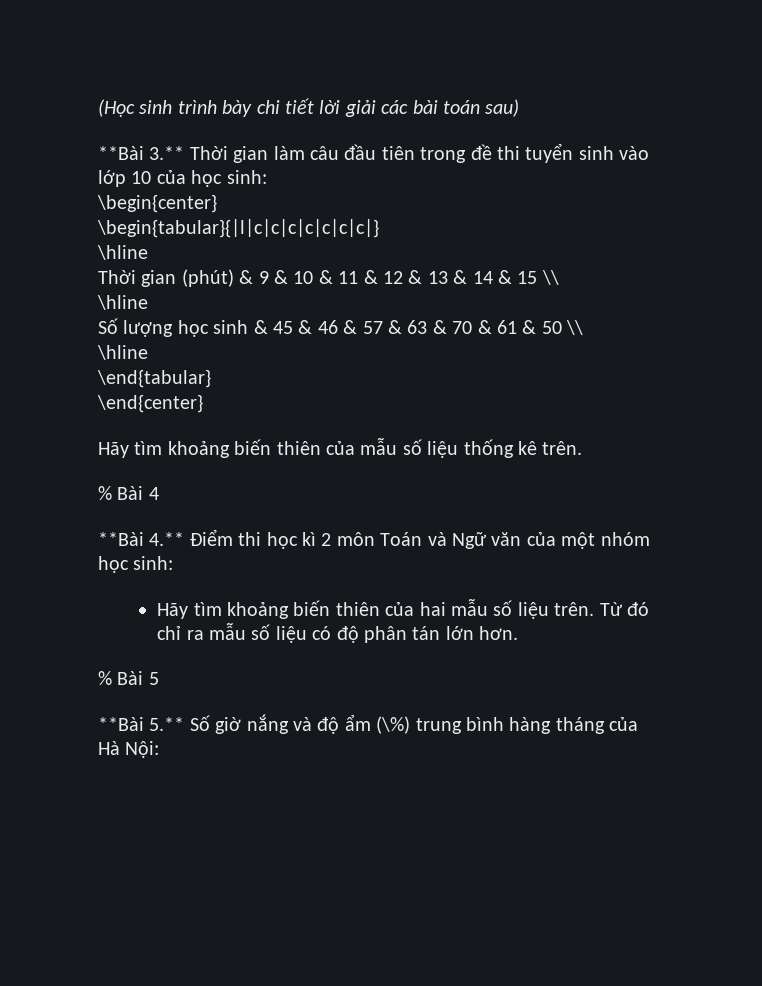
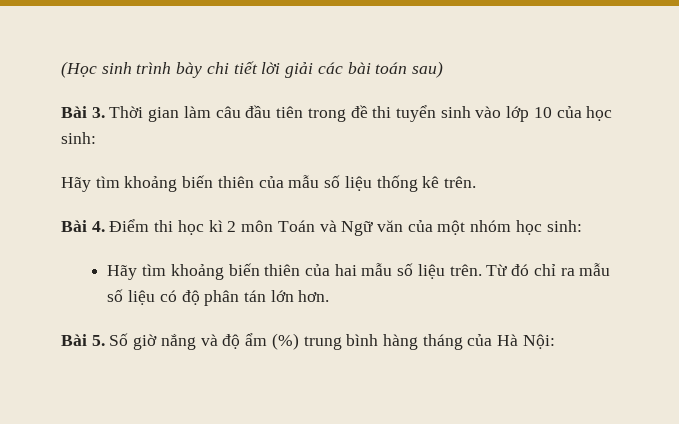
[98,146,185,160] **Bài 3.** -> [61,106,105,118] Bài 3.
[97,194,217,213] [97,219,379,238] [97,245,148,260] [98,269,559,287] [97,295,148,310] [98,318,584,337] [97,345,148,360] [97,369,211,388] [97,394,203,413] // \begin{center} // \begin{tabular}{|l|c|c|c|c|c|c|c|} // \hline // Thời gian (phút) & 9 & 10 & 11 & 12 & 13 & 14 & 15 \\ // \hline // Số lượng học sinh & 45 & 46 & 57 & 63 & 70 & 61 & 50 \\ // \hline // \end{tabular} // \end{center} -> (96, 138) none
[98,486,159,500] [98,532,185,546] % Bài 4 // **Bài 4.** -> [61,220,105,232] Bài 4.
[98,671,159,685] [98,717,185,731] % Bài 5 // **Bài 5.** -> [61,334,105,346] Bài 5.
[376,716,411,734] (\%) -> [271,333,299,350] (%)

